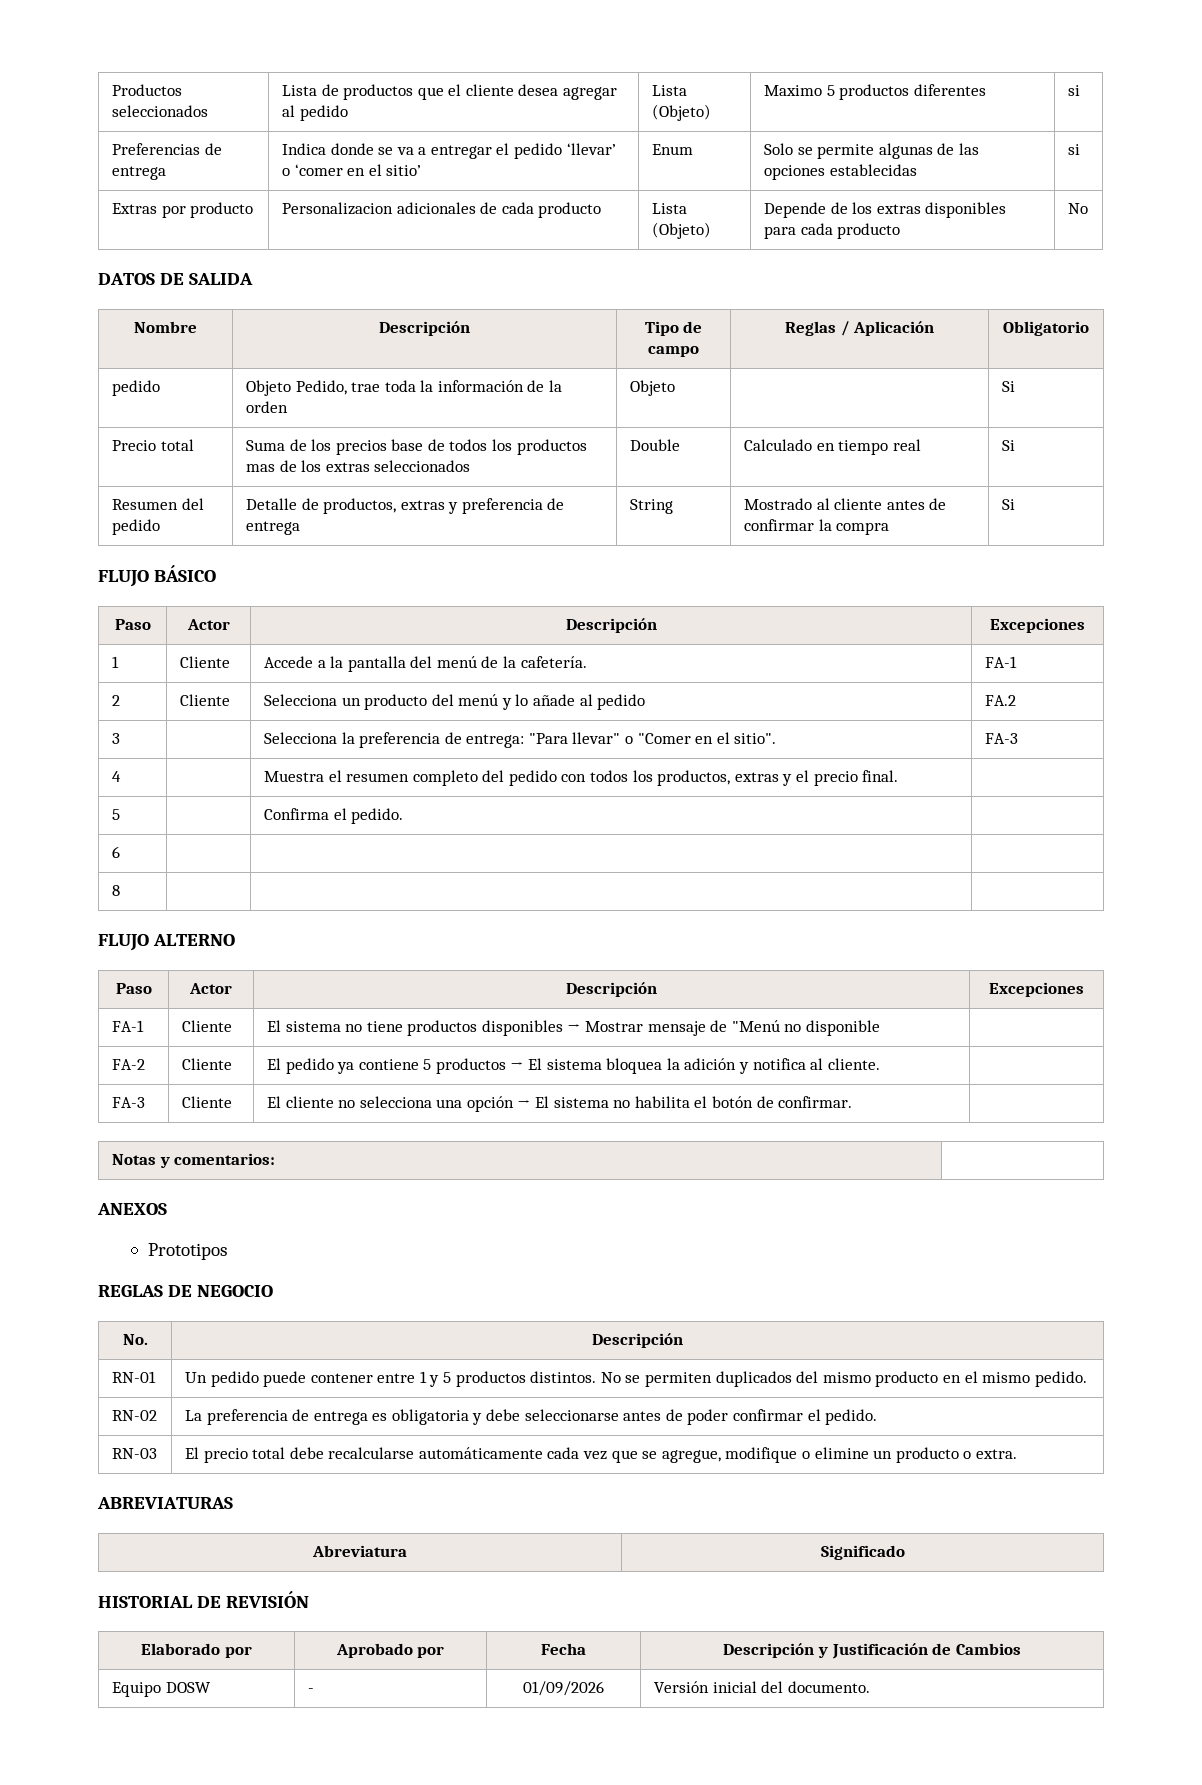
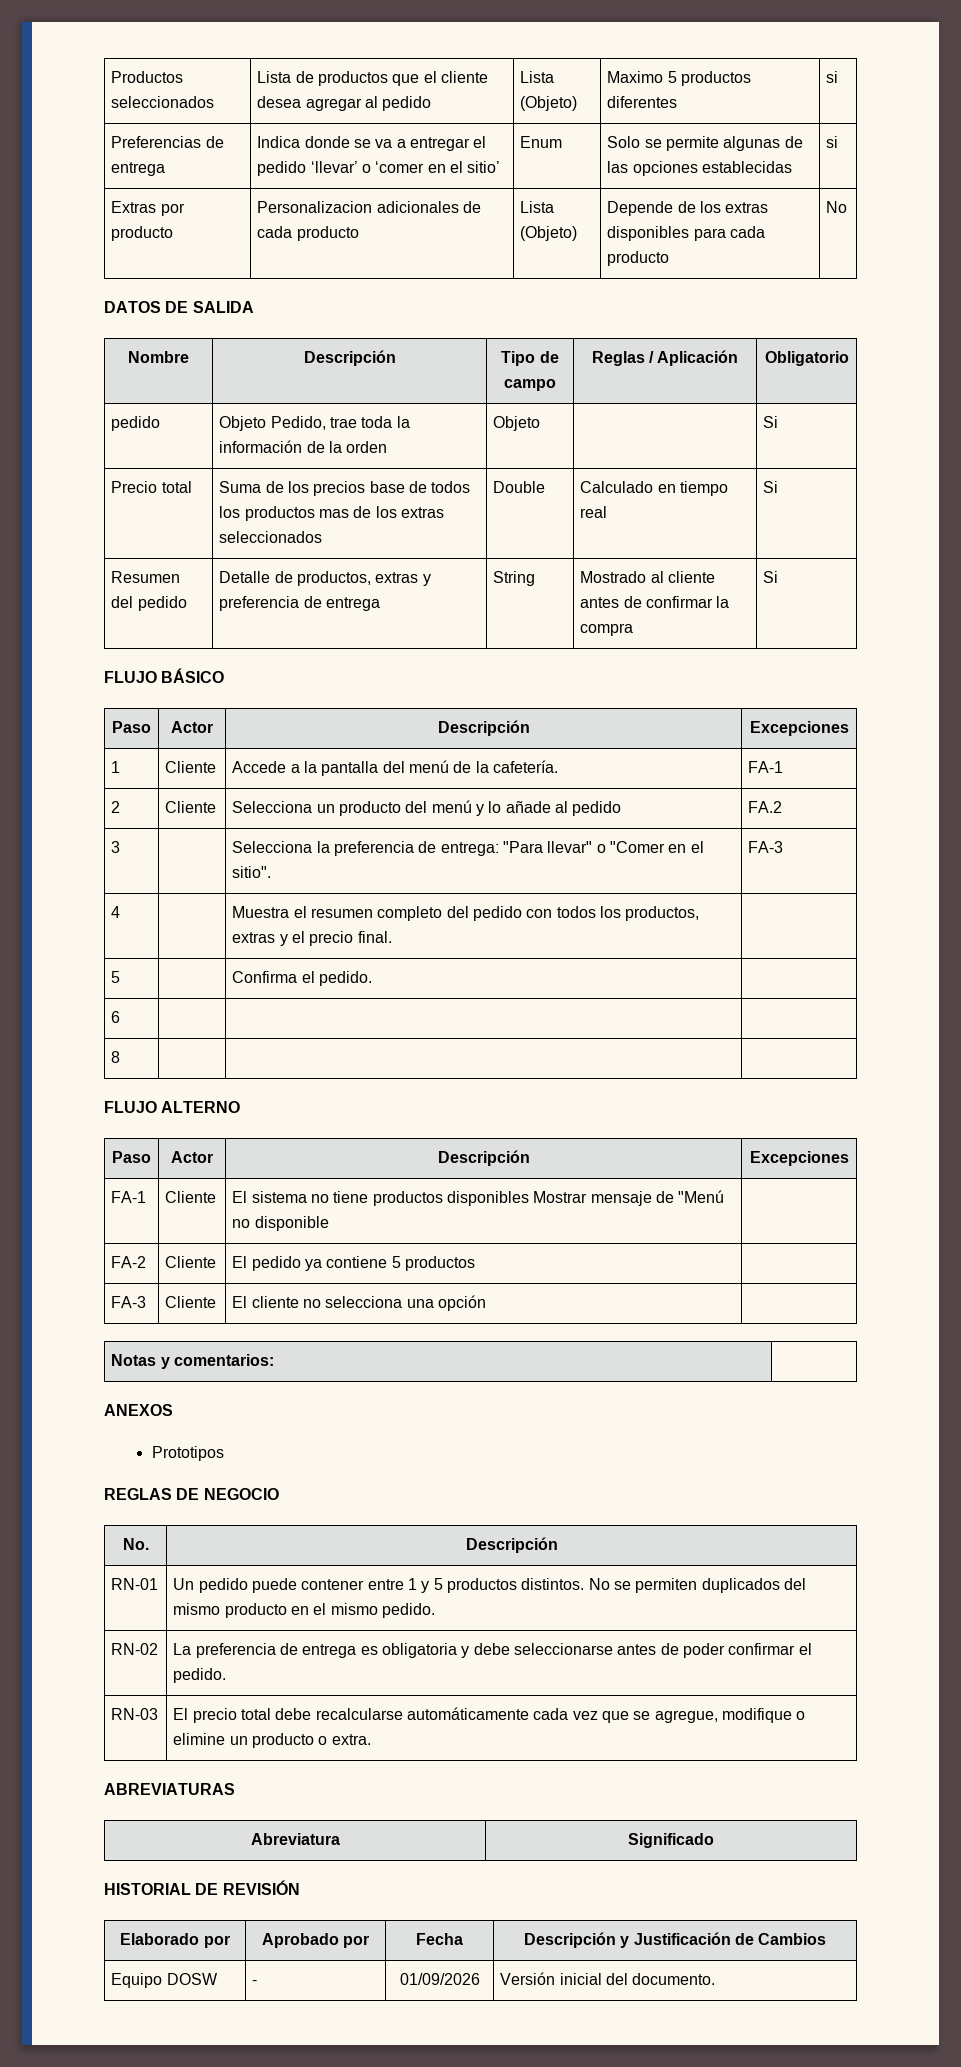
[567,1024,581,1032] → -> (530, 1198) none
[510,1058,880,1074] → El sistema bloquea la adición y notifica al cliente. -> (476, 1263) none
[517,1096,853,1108] → El sistema no habilita el botón de confirmar. -> (487, 1303) none

